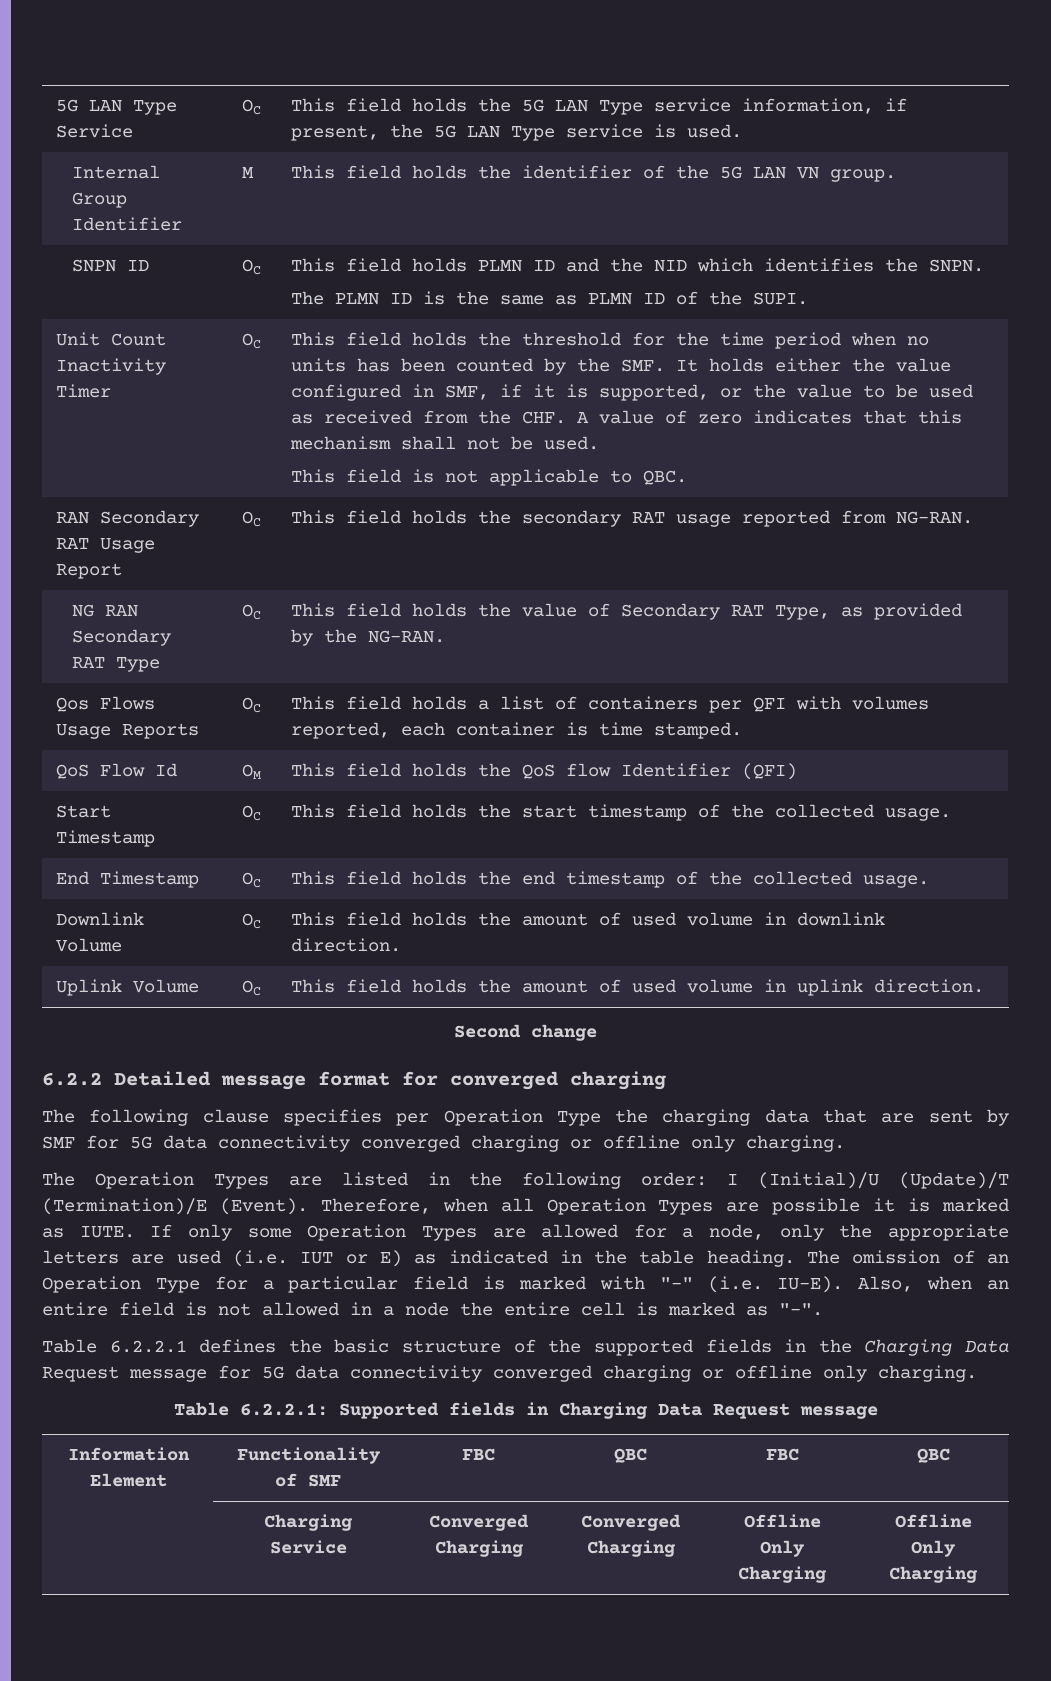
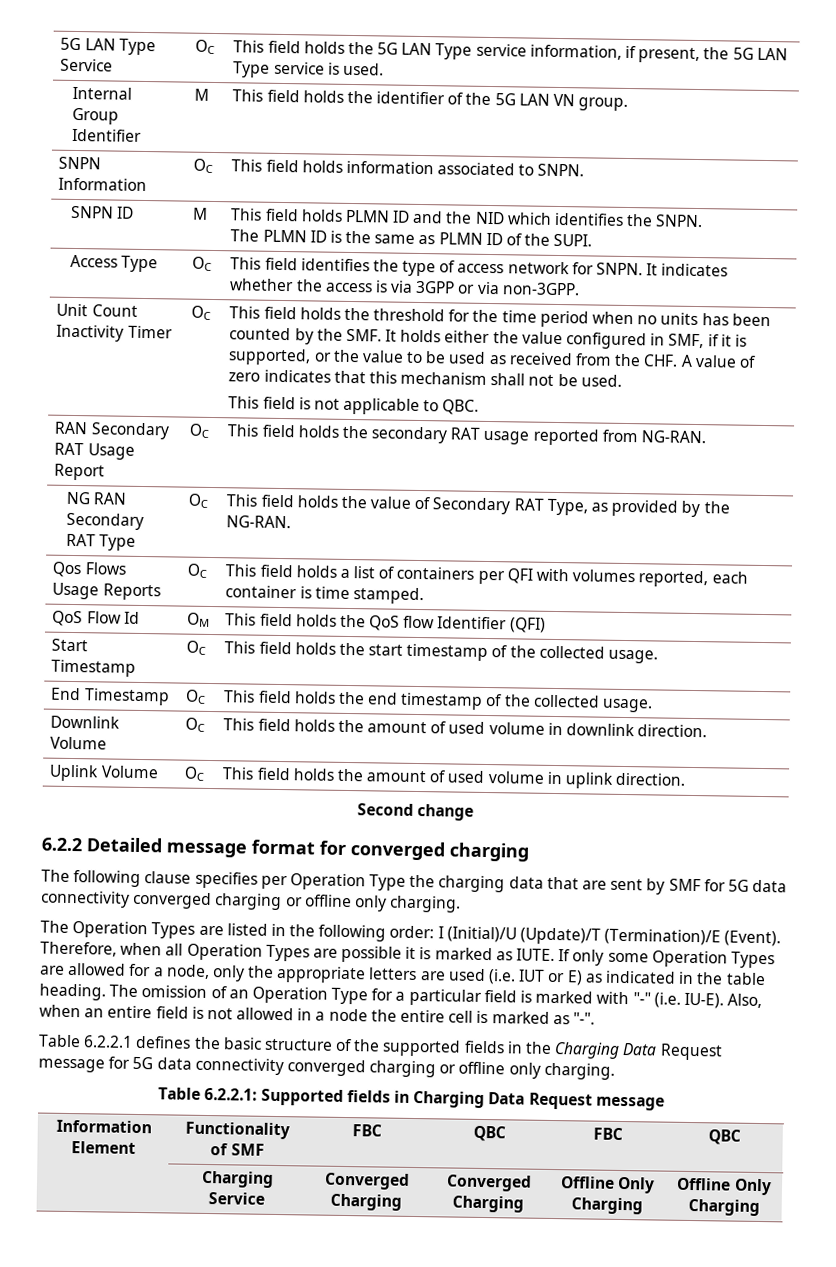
(897, 175) none -> [58,156,102,170] [58,177,148,192] [193,158,214,173] [231,159,585,177] // SNPN Information | OC | This field holds information associated to SNPN.
[242,259,262,275] OC -> [192,207,209,220] M
(809, 298) none -> [69,254,158,273] [192,256,213,271] [230,257,729,277] [229,278,580,296] // Access Type | OC | This field identifies the type of access network for SNPN. It indicates whether the access is via 3GPP or via non-3GPP.

